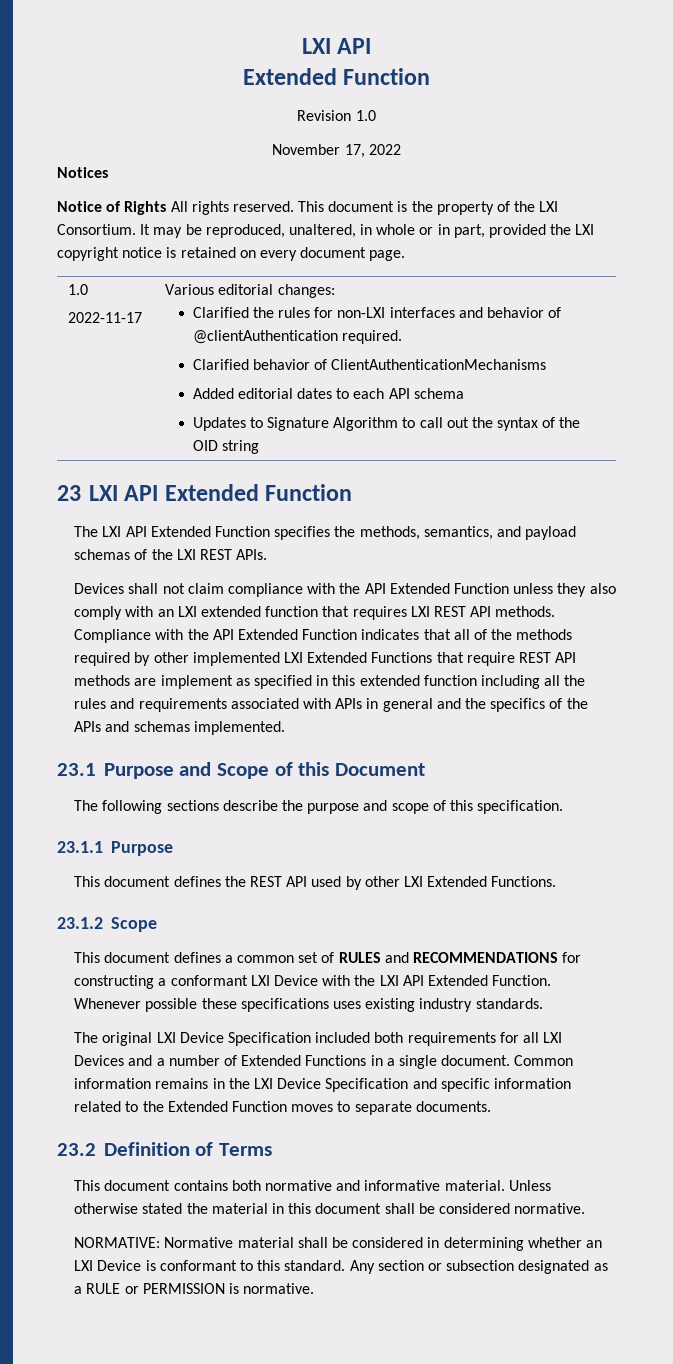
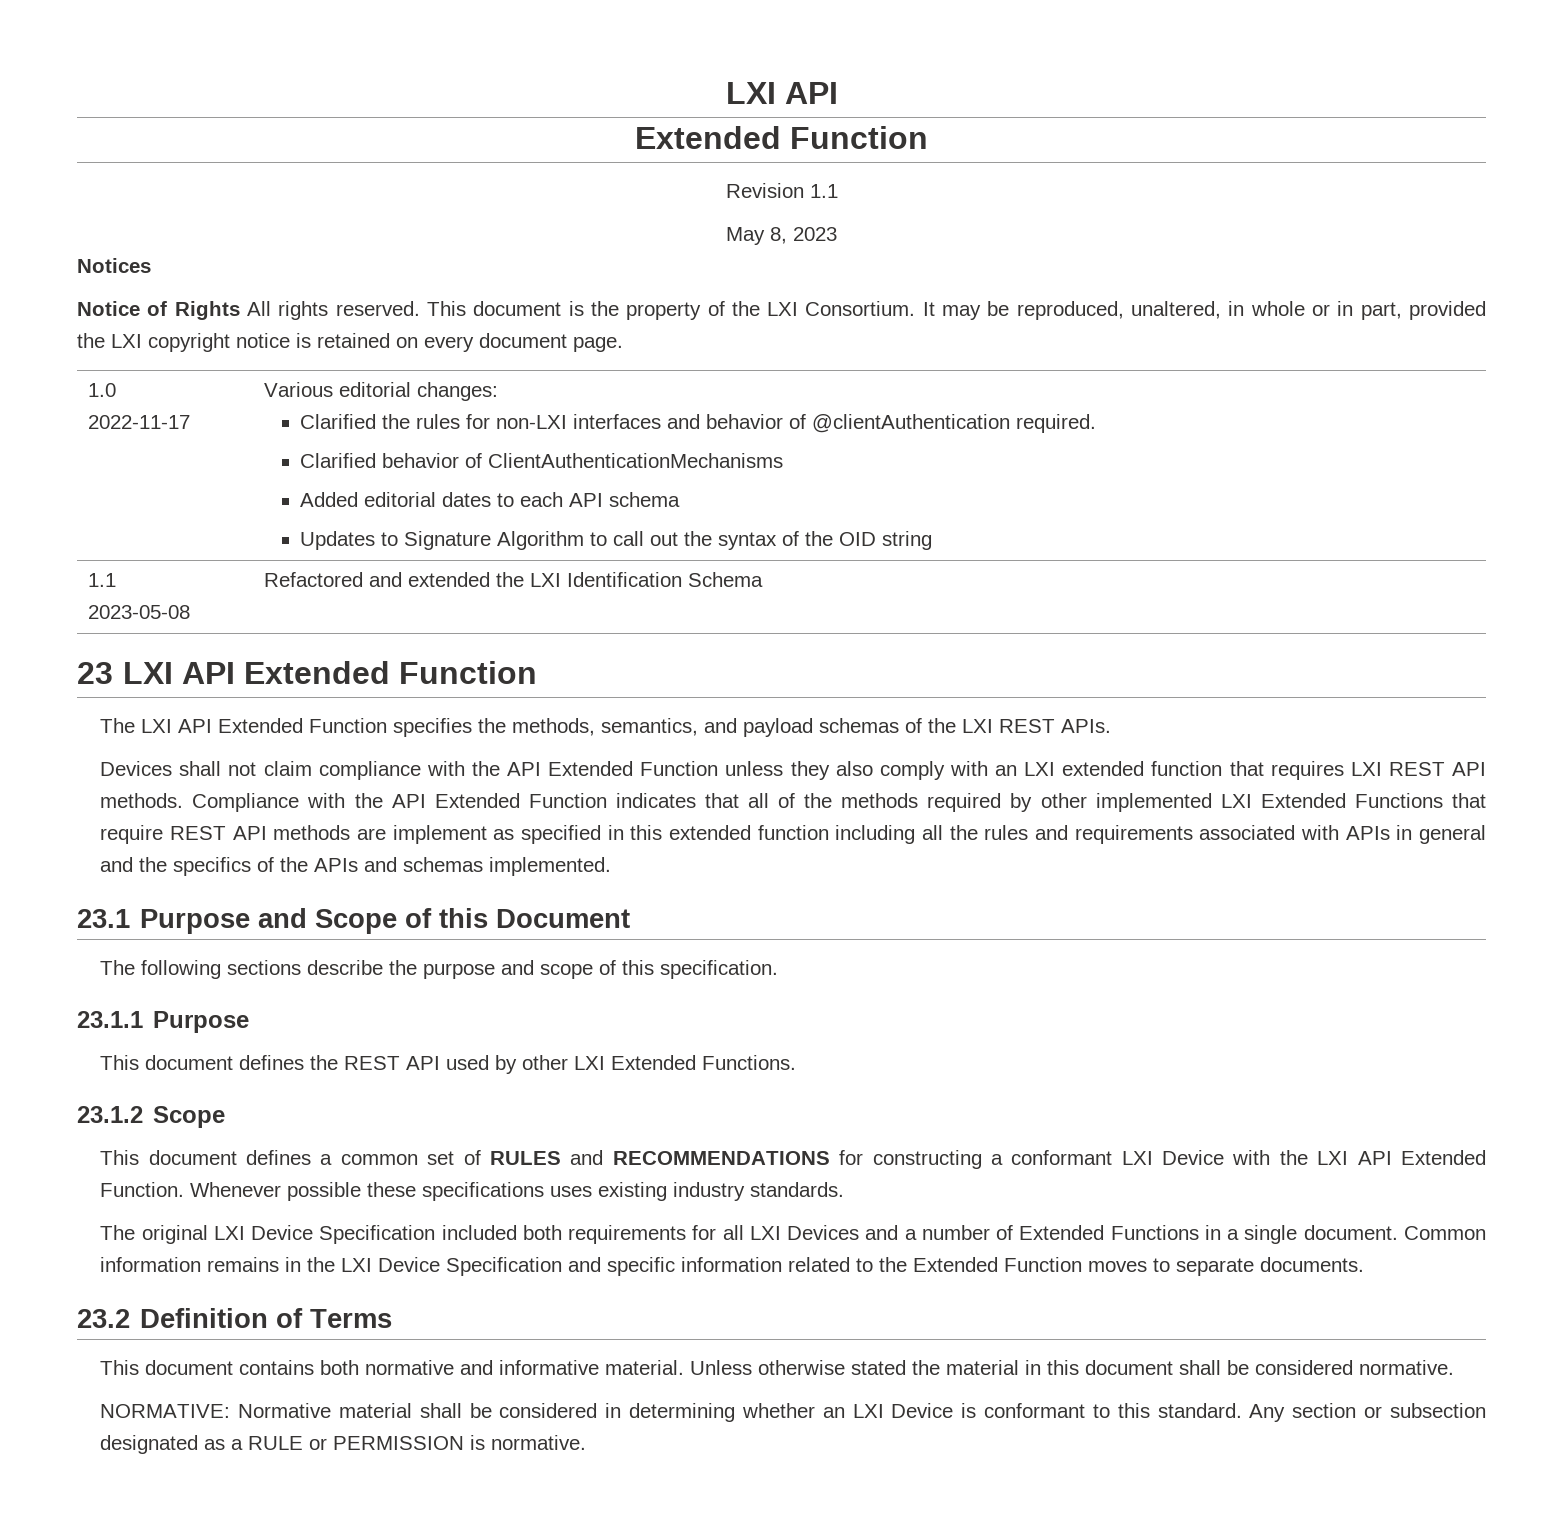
[355,110,376,121] [272,144,401,158] 1.0 // November 17, 2022 -> [809,184,838,198] [726,227,837,245] 1.1 // May 8, 2023
(259, 447) none -> [87,573,116,587] [87,605,190,619] [263,572,763,587] // 1.1 // 2023-05-08 | Refactored and extended the LXI Identification Schema

